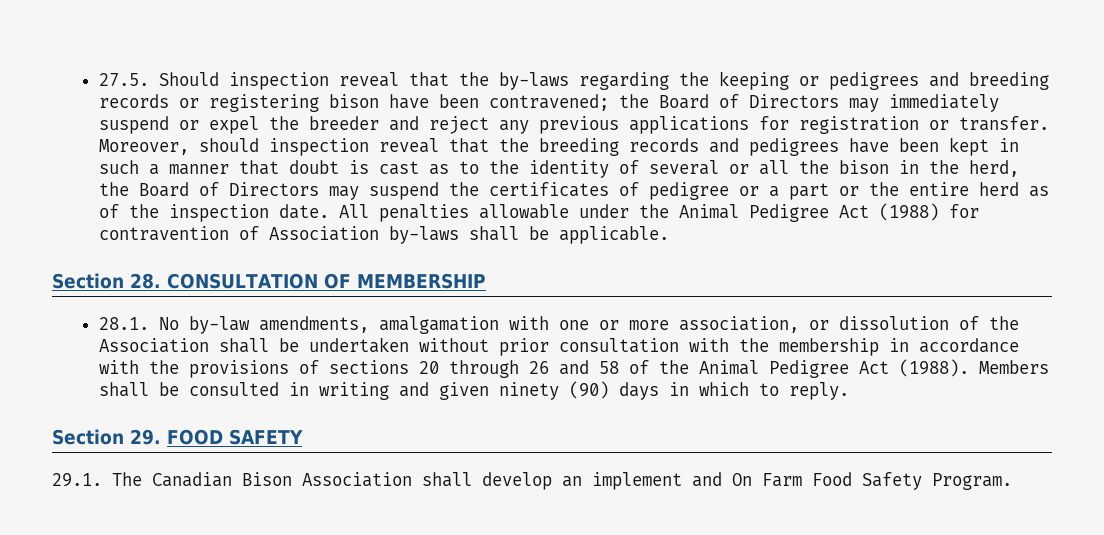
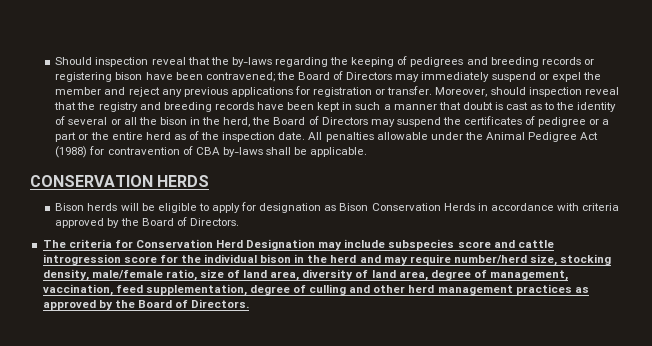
[98,73,149,86] 27.5. -> (55, 61) none
[798,76,819,86] or -> [397,56,408,65] of
[308,116,379,130] breeder -> [55,87,102,95] member
[538,138,839,156] breeding records and pedigrees -> [98,102,254,112] registry and breeding records
[268,226,379,241] Association -> [195,147,220,155] CBA
[52,273,486,289] [98,316,1019,334] [98,337,1019,356] [98,359,1049,378] [98,381,849,400] [52,429,303,445] [52,472,1012,490] Section 28. CONSULTATION OF MEMBERSHIP // 28.1. No by-law amendments, amalgamation with one or more association, or dissolution of the Association shall be undertaken without prior consultation with the membership in accordance with the provisions of sections 20 through 26 and 58 of the Animal Pedigree Act (1988). Members shall be consulted in writing and given ninety (90) days in which to reply. // Section 29. FOOD SAFETY // 29.1. The Canadian Bison Association shall develop an implement and On Farm Food Safety Program. -> [30,175,210,187] [55,202,620,213] [55,217,239,228] [42,239,554,250] [42,254,612,266] [42,269,569,281] [42,284,589,296] [42,299,250,310] CONSERVATION HERDS // Bison herds will be eligible to apply for designation as Bison Conservation Herds in accordance with criteria approved by the Board of Directors. // The criteria for Conservation Herd Designation may include subspecies score and cattle introgression score for the individual bison in the herd and may require number/herd size, stocking density, male/female ratio, size of land area, diversity of land area, degree of management, vaccination, feed supplementation, degree of culling and other herd management practices as approved by the Board of Directors.

